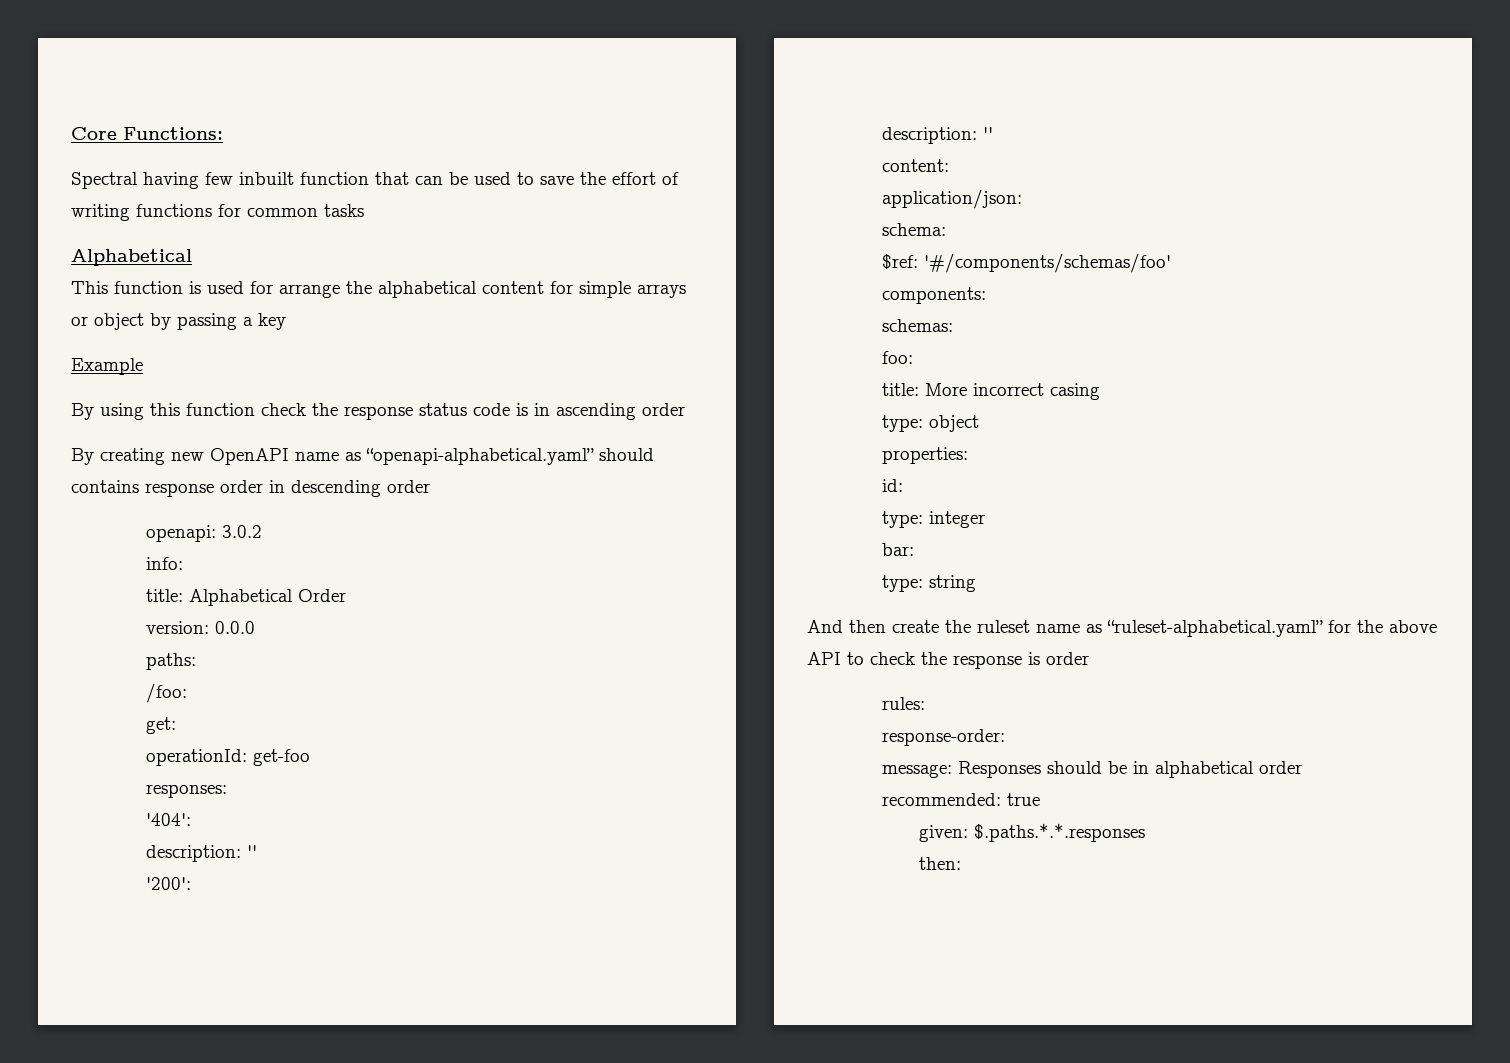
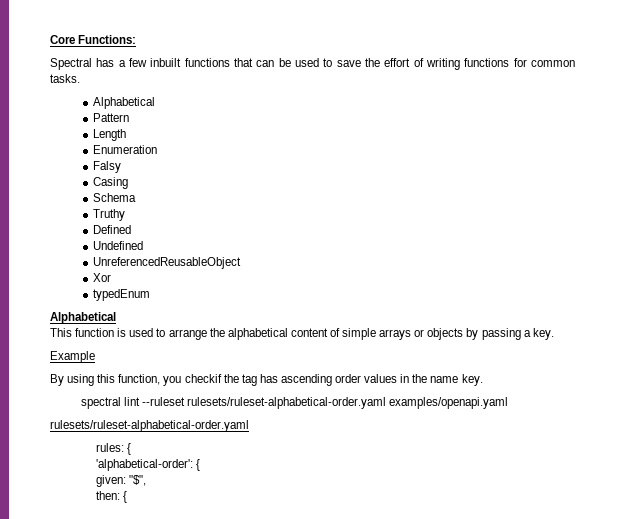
[143,172,199,189] having -> [96,58,126,67] has a
[300,172,369,185] function -> [184,58,230,67] functions
[324,204,364,217] tasks -> [50,74,80,83] [93,97,156,109] [93,113,130,122] [93,129,127,141] [93,145,158,154] [93,161,122,173] [93,177,129,189] [93,193,137,202] [93,209,126,221] [93,225,132,234] [93,241,144,250] [93,257,242,269] [93,273,112,282] [93,289,151,301] tasks. // Alphabetical // Pattern // Length // Enumeration // Falsy // Casing // Schema // Truthy // Defined // Undefined // UnreferencedReusableObject // Xor // typedEnum
[250,281,273,294] for -> [156,328,166,337] to
[550,281,573,294] for -> [329,328,340,337] of
[94,313,144,330] object -> [427,328,464,340] objects
[258,313,286,330] key -> [532,328,554,340] key.
[186,403,685,420] [71,448,654,465] [71,480,430,497] [145,525,262,542] [145,557,183,570] [145,589,346,606] [145,621,255,634] [145,653,196,670] [145,683,187,703] [145,717,176,734] [145,749,310,766] [145,784,227,798] [145,813,191,826] [145,845,257,862] [145,877,191,890] [881,127,993,144] [881,159,949,172] [881,189,1022,209] [881,223,946,236] [881,253,1171,273] [881,287,986,304] [881,319,953,332] [881,351,913,364] [881,383,1100,400] [881,415,979,432] [881,447,968,464] [881,479,903,492] [881,511,985,528] [881,543,914,556] [881,575,976,592] [807,620,1437,637] [807,652,1089,669] [881,697,925,710] [881,729,1005,746] [881,761,1302,778] [881,793,1040,806] function check the response status code is in ascending order // By creating new OpenAPI name as “openapi-alphabetical.yaml” should contains response order in descending order // openapi: 3.0.2 // info: // title: Alphabetical Order // version: 0.0.0 // paths: // /foo: // get: // operationId: get-foo // responses: // '404': // description: '' // '200': // description: '' // content: // application/json: // schema: // $ref: '#/components/schemas/foo' // components: // schemas: // foo: // title: More incorrect casing // type: object // properties: // id: // type: integer // bar: // type: string // And then create the ruleset name as “ruleset-alphabetical.yaml” for the above API to check the response is order // rules: // response-order: // message: Responses should be in alphabetical order // recommended: true -> [118,374,483,386] [80,397,509,409] [50,420,249,432] [96,443,132,455] [96,459,201,471] function, you checkif the tag has ascending order values in the name key. // spectral lint --ruleset rulesets/ruleset-alphabetical-order.yaml examples/openapi.yaml // rulesets/ruleset-alphabetical-order.yaml // rules: { // 'alphabetical-order': {
[974,823,1146,842] $.paths.*.*.responses -> [129,475,147,486] "$",
(962, 863) none -> [123,491,128,503] {

